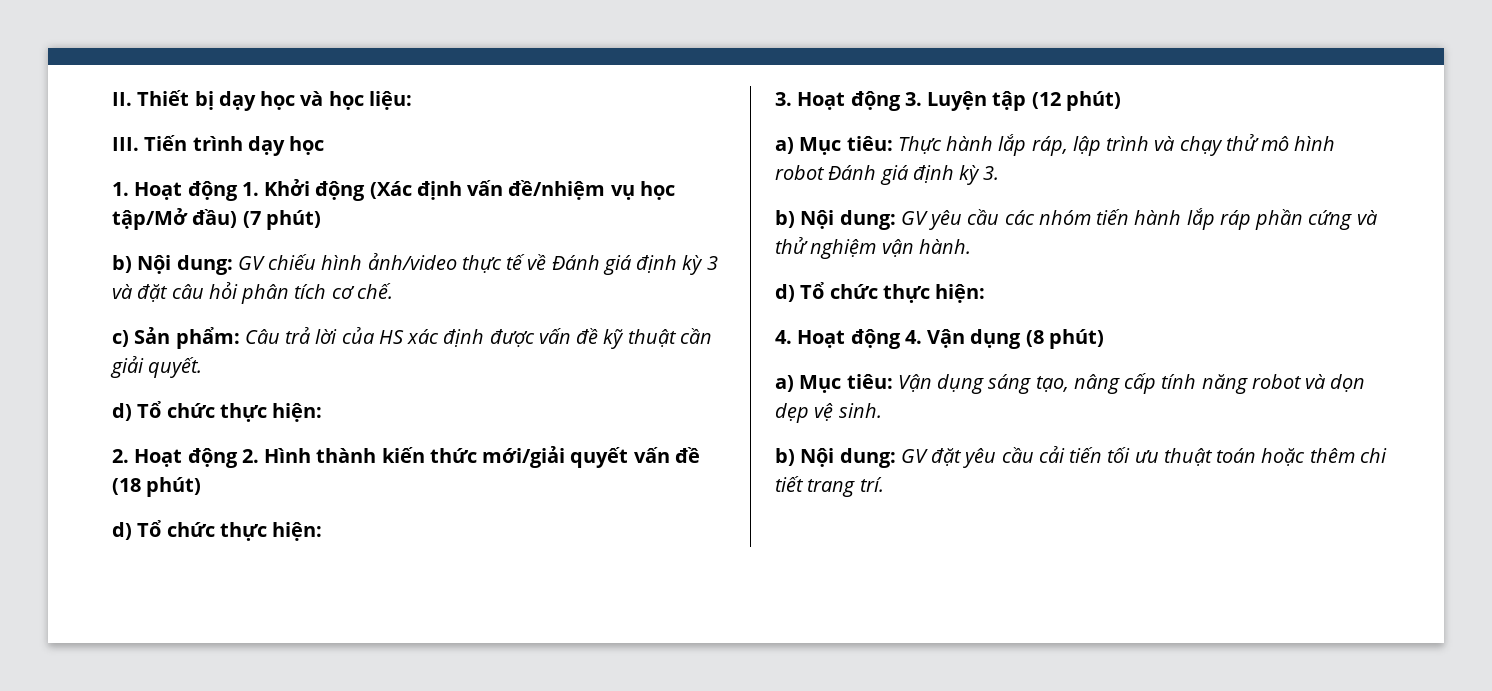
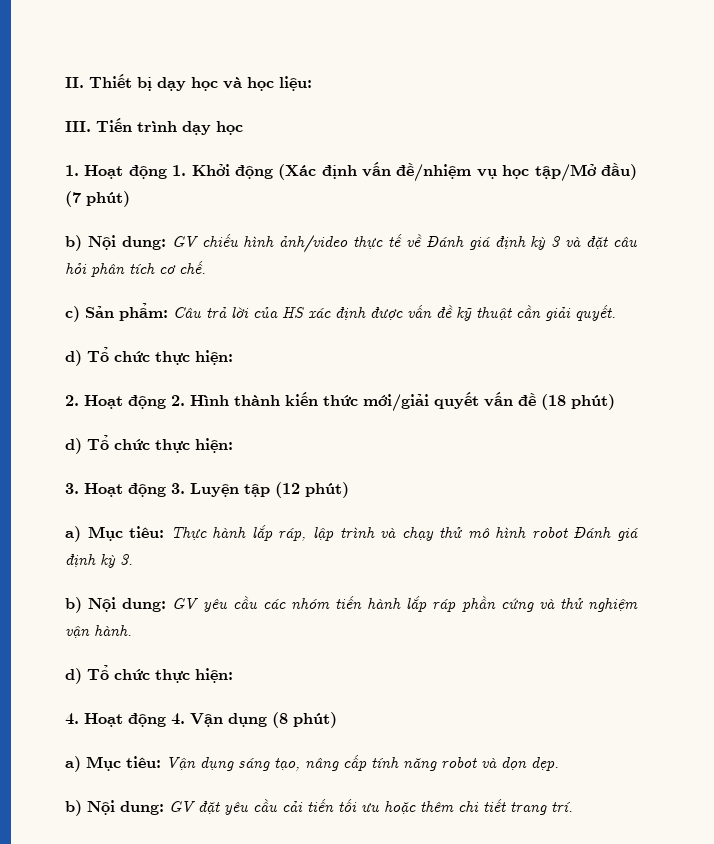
[775,403,882,423] dẹp vệ sinh. -> [531,757,559,771] dẹp.
[1163,448,1257,466] thuật toán -> (379, 807) none

